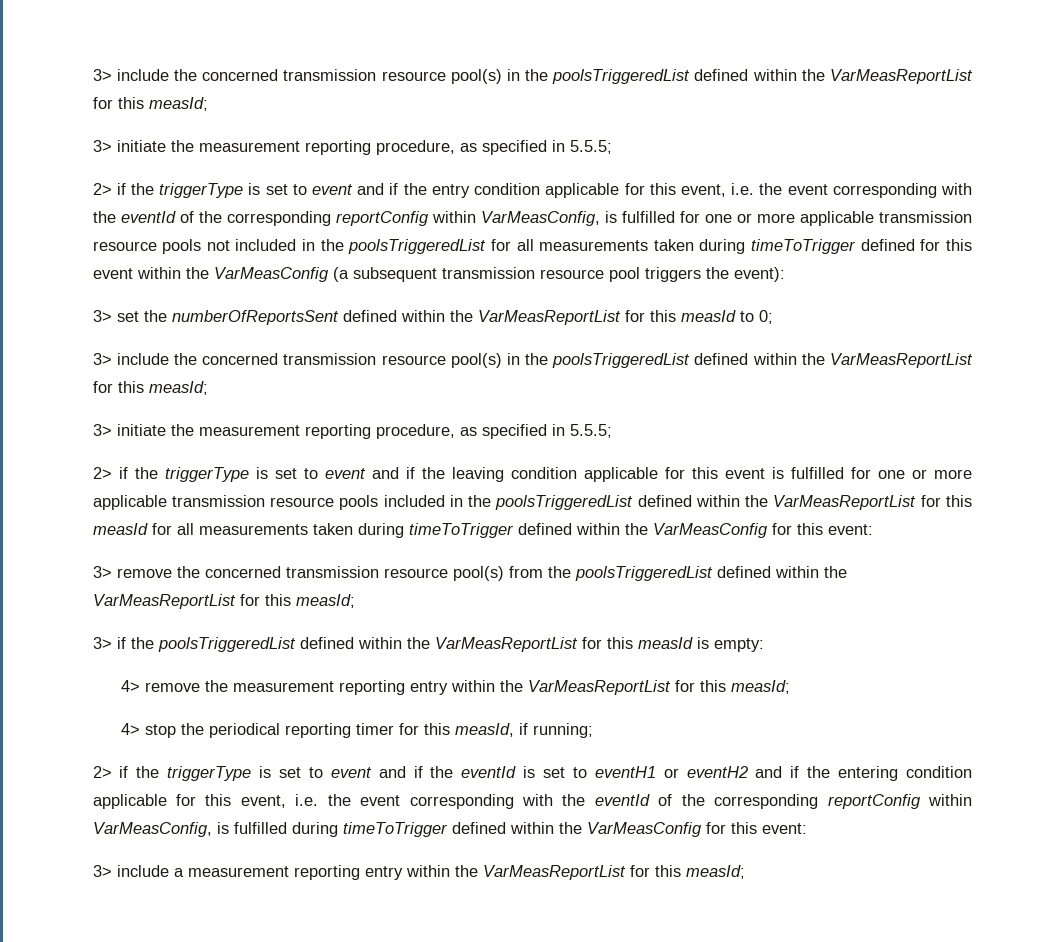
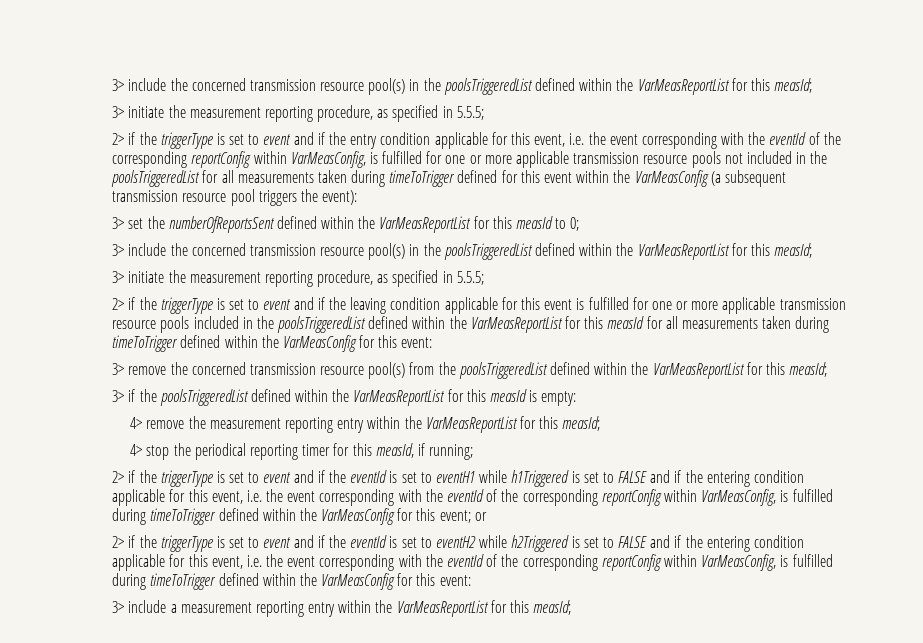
[663,766,748,778] or eventH2 -> [479,470,804,487] [112,489,833,506] [112,508,487,525] [112,535,648,552] while h1Triggered is set to FALSE and if the entering condition applicable for this event, i.e. the event corresponding with the eventId of the corresponding reportConfig within VarMeasConfig, is fulfilled during timeToTrigger defined within the VarMeasConfig for this event; or // 2> if the triggerType is set to event and if the eventId is set to eventH2 while h2Triggered is set to FALSE

